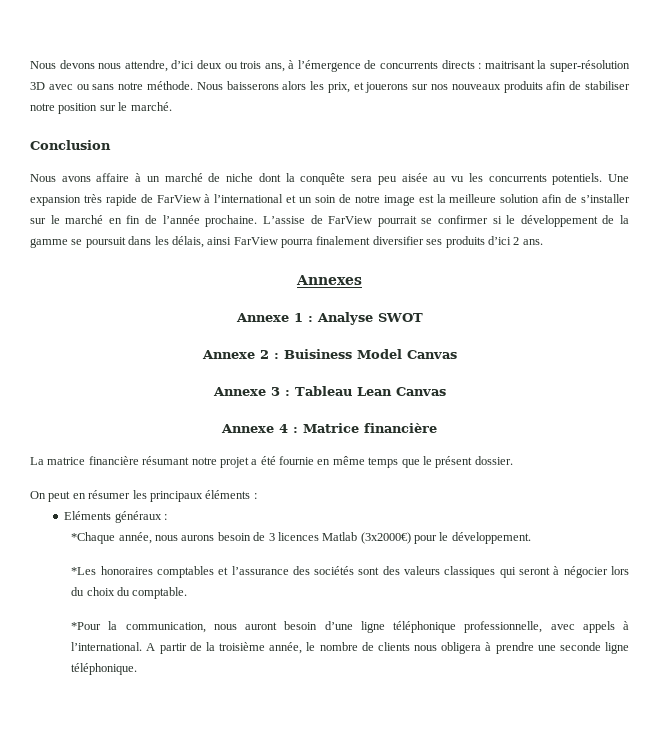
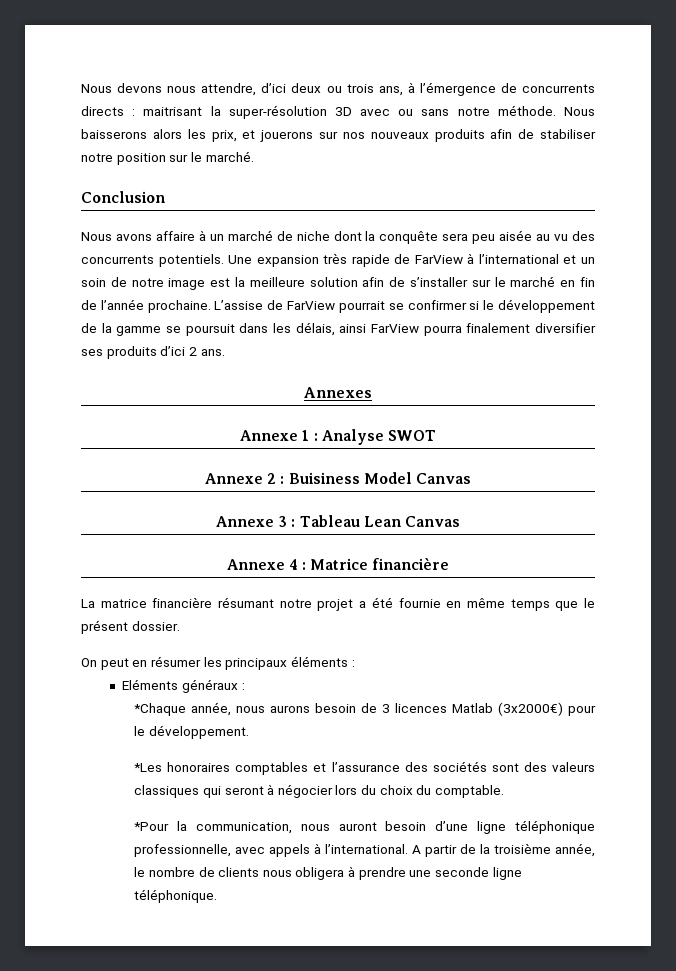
[468,173,483,182] les -> [572,231,595,241] des

